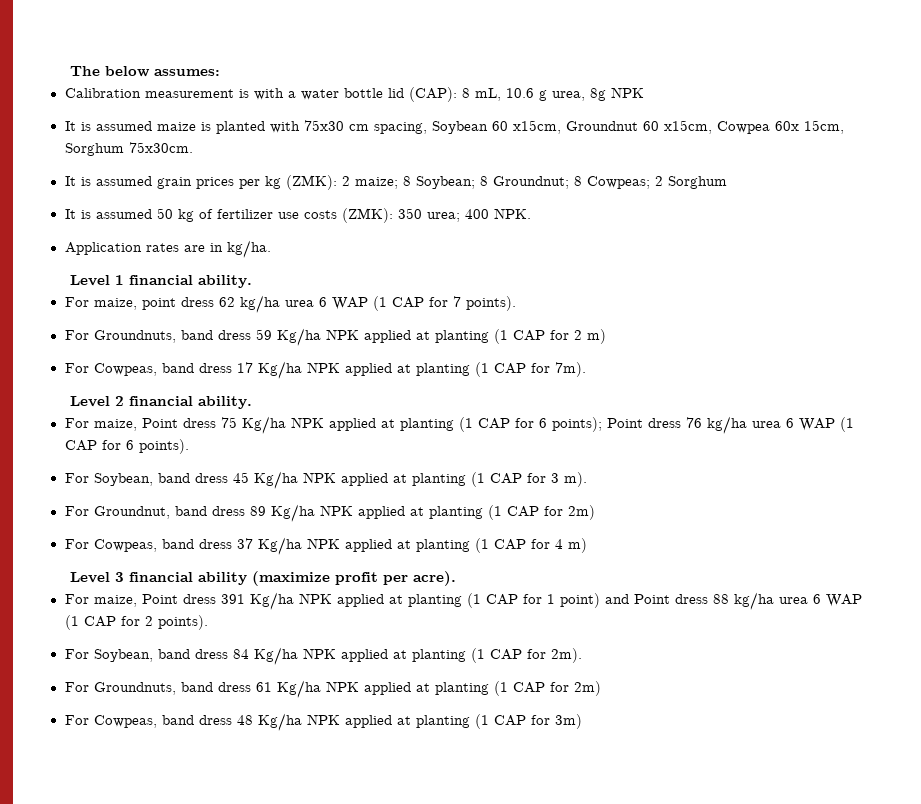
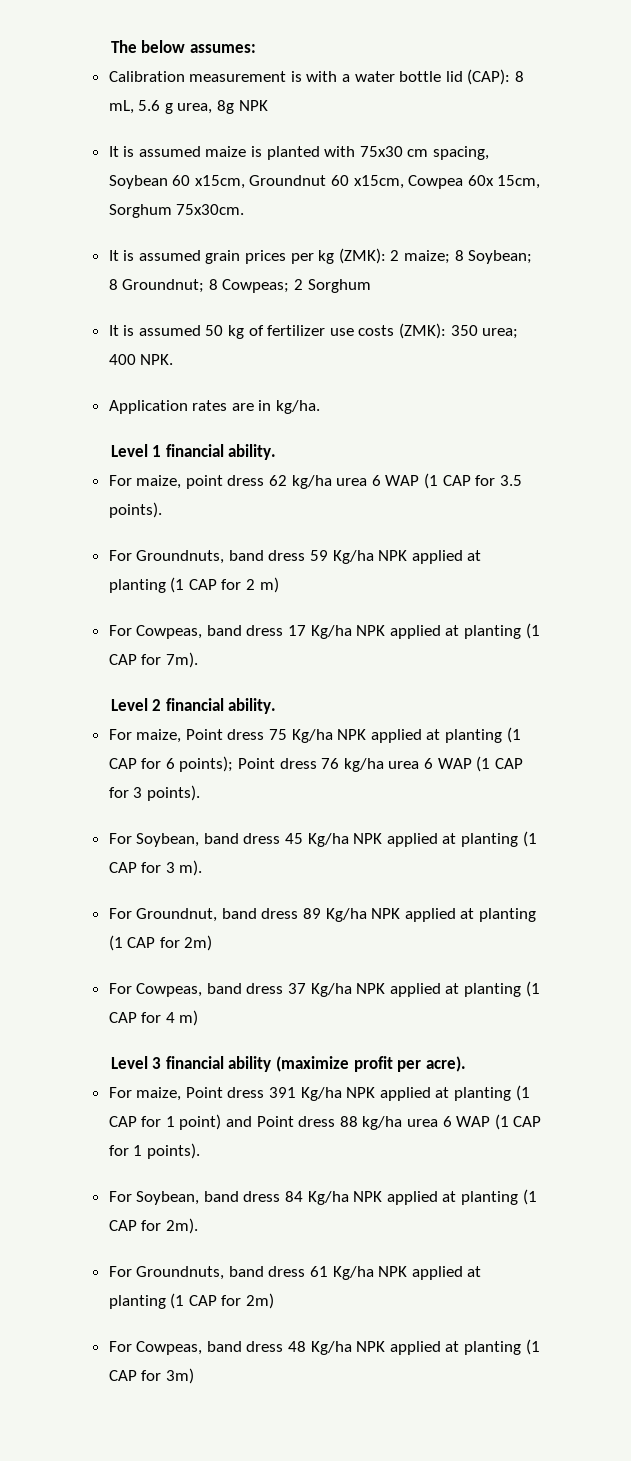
[505,88,534,98] 10.6 -> [138,100,161,111] 5.6
[452,296,461,307] 7 -> [499,475,522,486] 3.5
[125,440,134,450] 6 -> [133,787,143,798] 3
[144,616,153,626] 2 -> [133,1145,143,1156] 1

